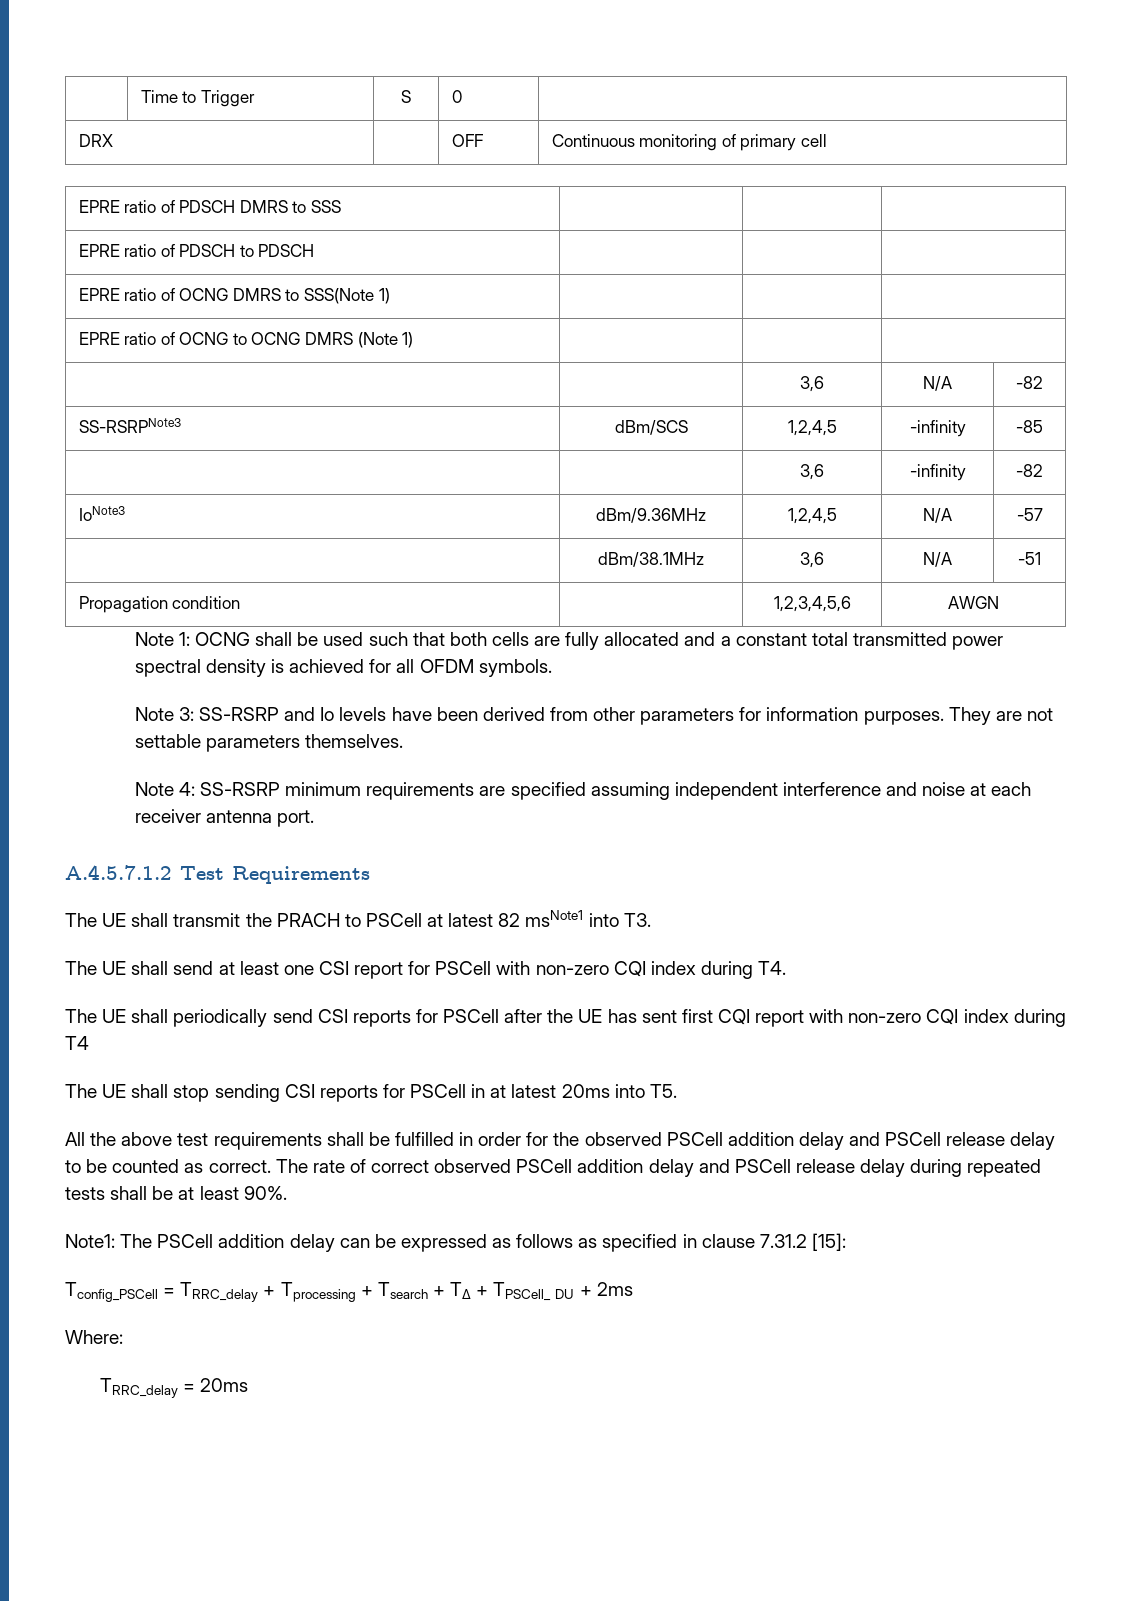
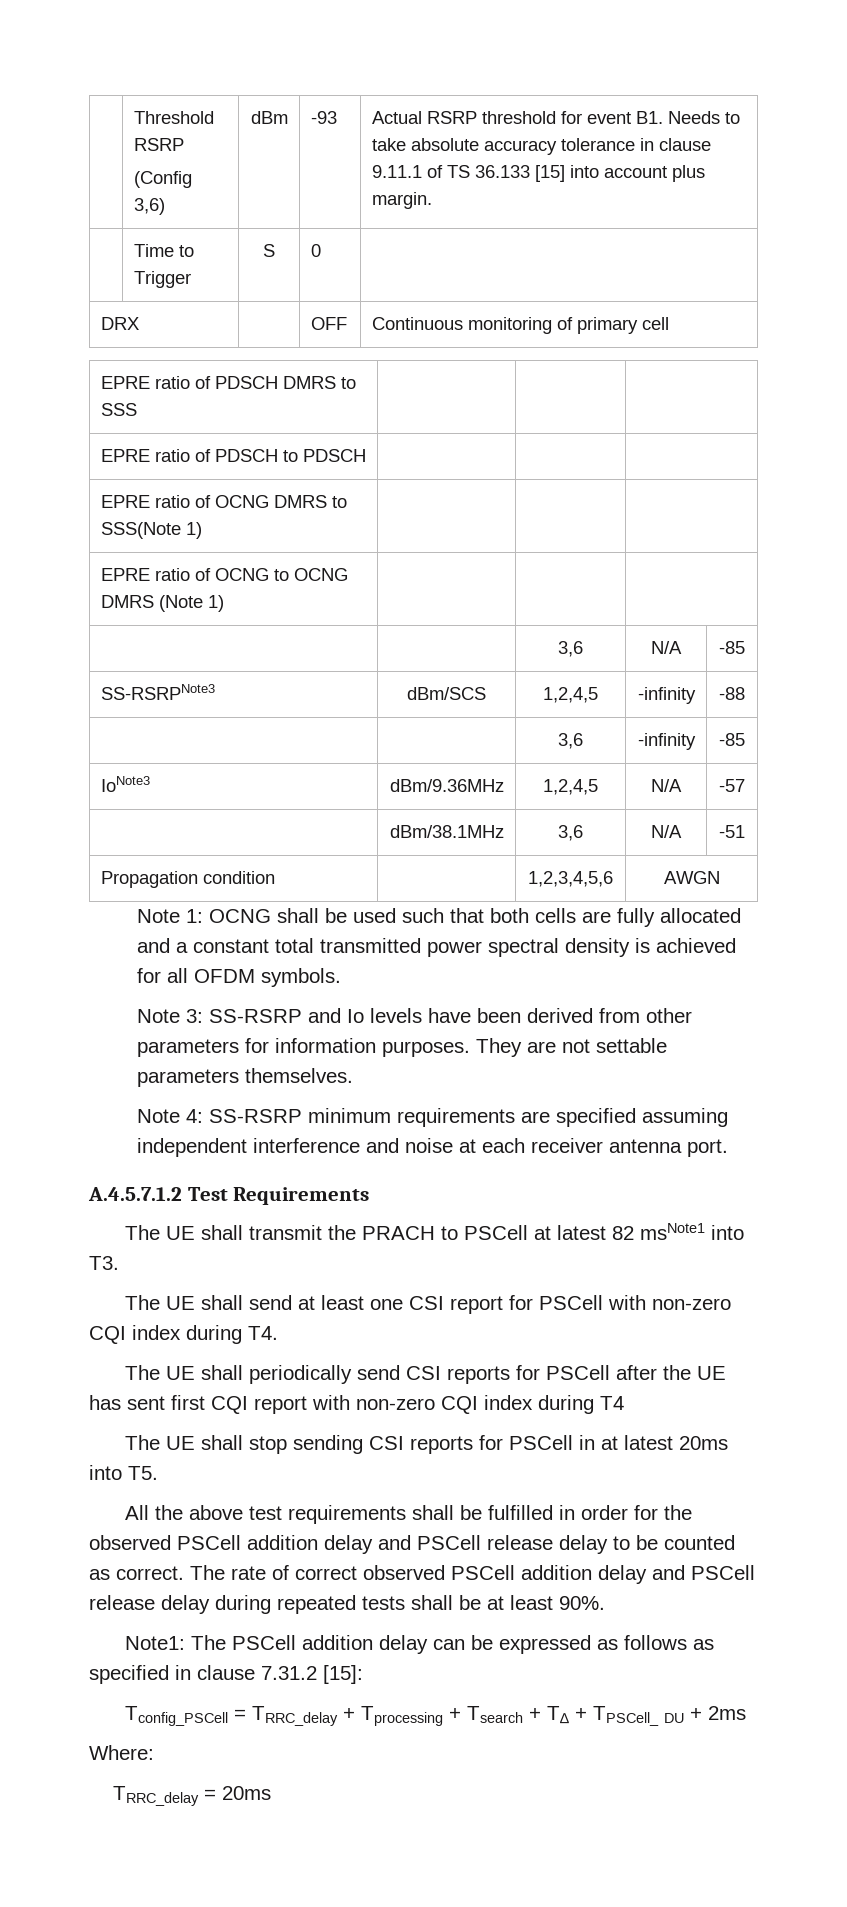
(140, 96) none -> [133,111,214,124] [133,138,184,151] [133,171,192,188] [133,198,165,215] [250,111,288,124] [310,111,337,124] [371,111,740,124] [371,138,711,155] [371,165,705,182] [371,192,432,209] | Threshold RSRP // (Config 3,6) | dBm | -93 | Actual RSRP threshold for event B1. Needs to take absolute accuracy tolerance in clause 9.11.1 of TS 36.133 [15] into account plus margin. //
[1016,376,1043,389] -82 -> [719,641,745,654] -85
[1016,420,1043,433] -85 -> [719,687,745,700] -88
[1016,464,1043,477] -82 -> [719,733,745,746] -85

